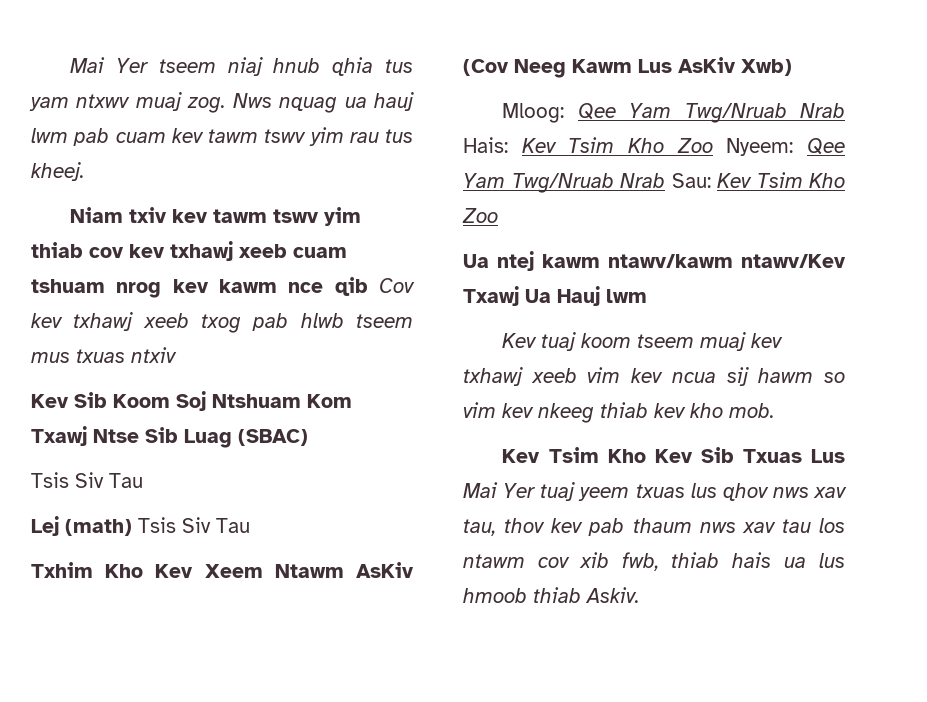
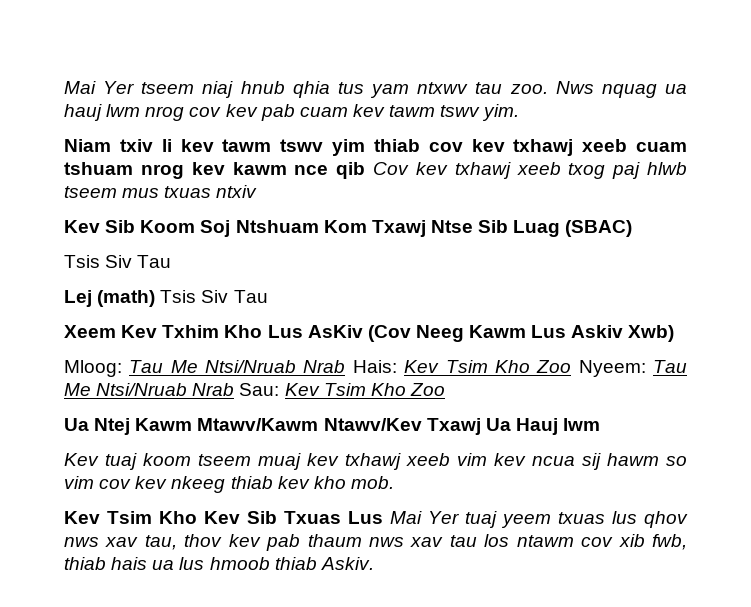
[135,92,226,113] muaj zog. -> [475,82,548,94] tau zoo.
(68, 135) none -> [145,104,258,121] nrog cov kev
[308,127,413,146] [31,162,84,181] yim rau tus kheej. -> [482,104,520,121] yim.
(168, 215) none -> [161,139,172,152] li
[252,313,289,331] pab -> [612,162,641,179] paj
[31,562,344,578] Txhim Kho Kev Xeem Ntawm -> [64,325,303,338] Xeem Kev Txhim Kho Lus
[678,57,736,73] AsKiv -> [571,325,624,338] Askiv
[577,103,787,123] Qee Yam Twg/Nruab -> [129,360,297,373] Tau Me Ntsi/Nruab
[807,138,845,155] [463,173,614,193] Qee Yam Twg/Nruab -> [653,360,687,373] [64,383,188,396] Tau Me Ntsi/Nruab
[497,251,846,271] ntej kawm ntawv/kawm ntawv/Kev -> [94,418,422,435] Ntej Kawm Mtawv/Kawm Ntawv/Kev
(496, 410) none -> [99,479,132,489] cov

